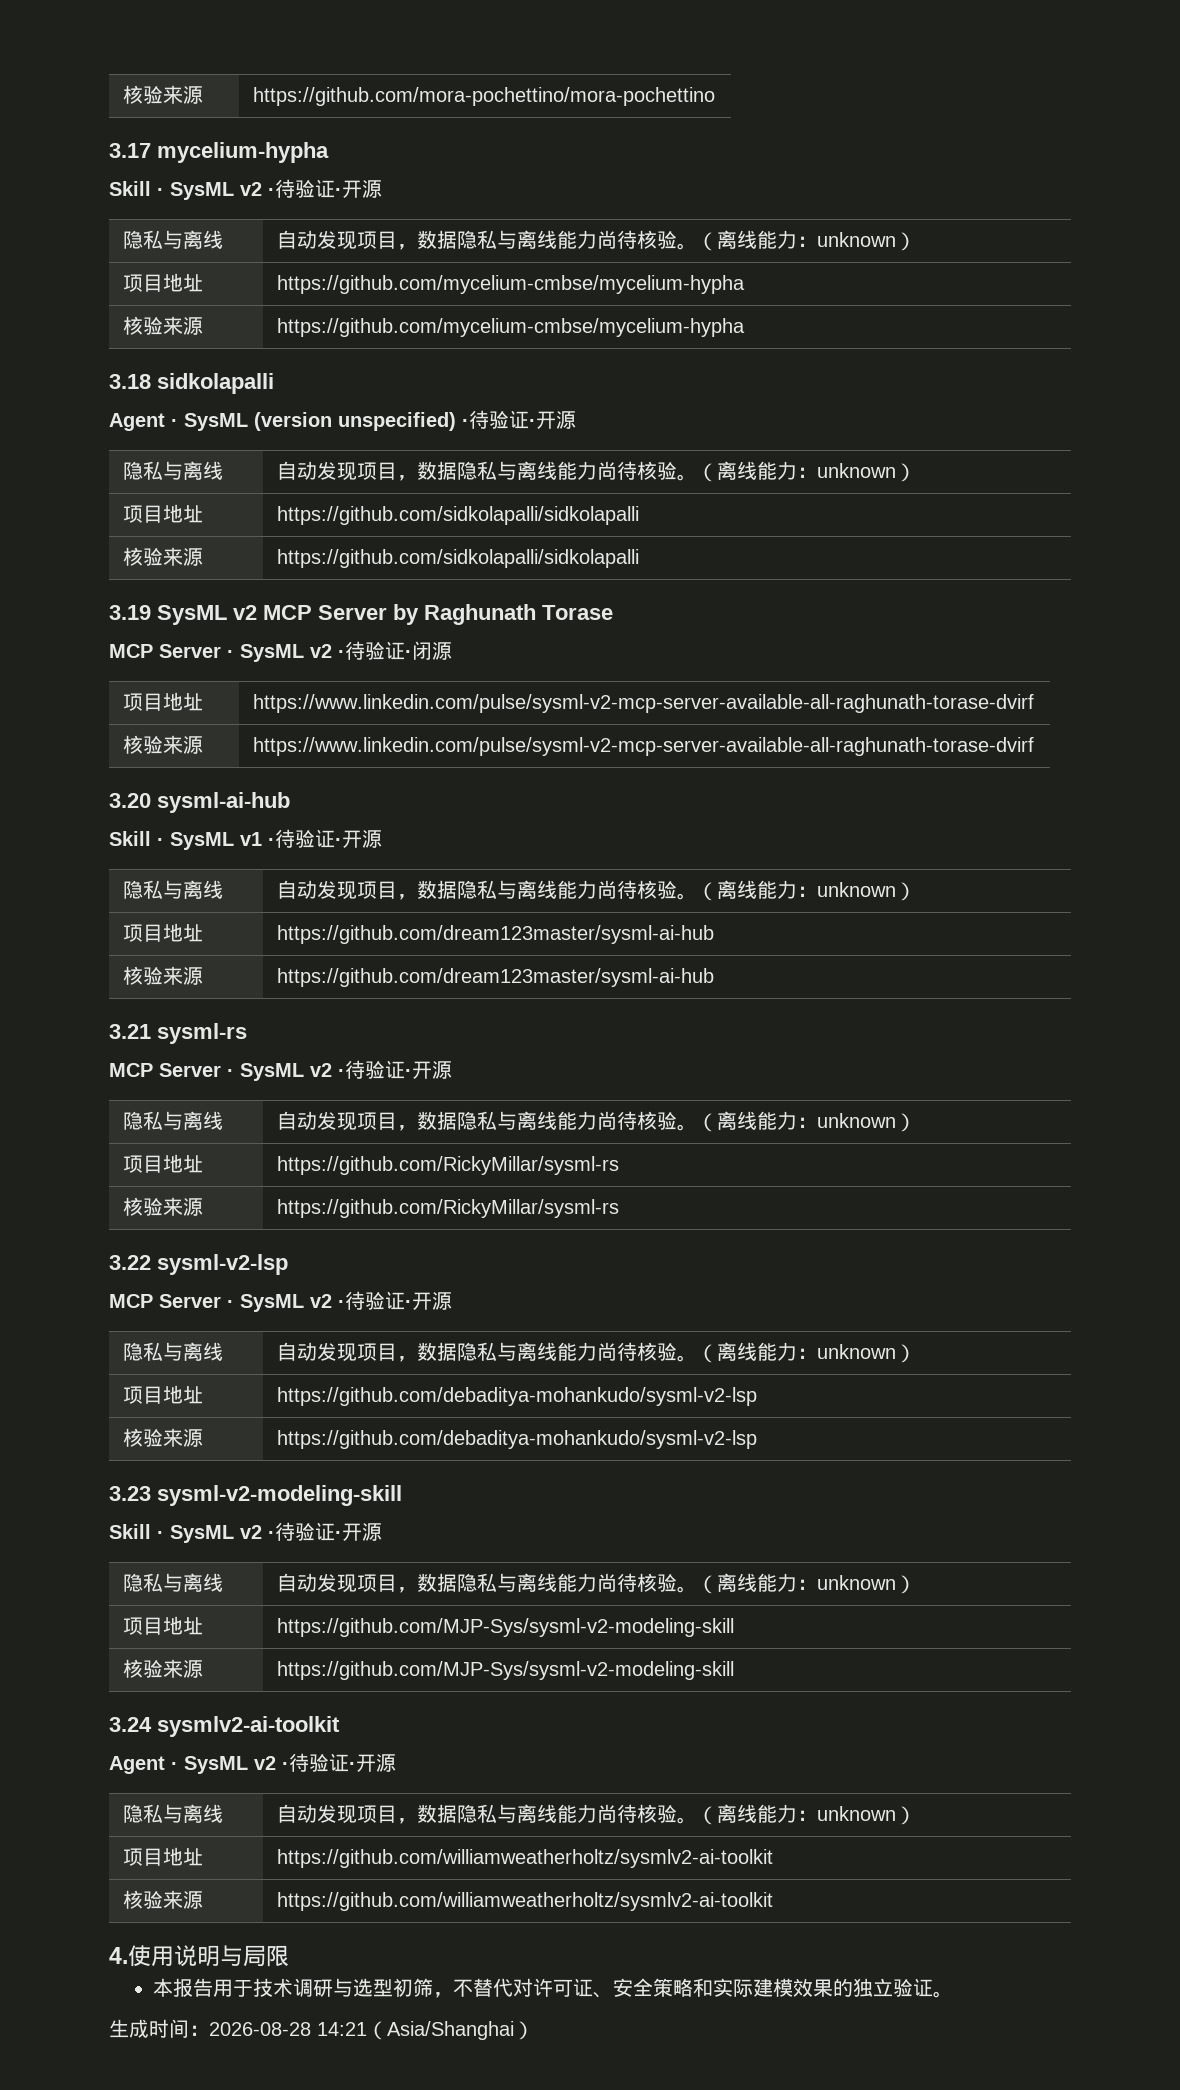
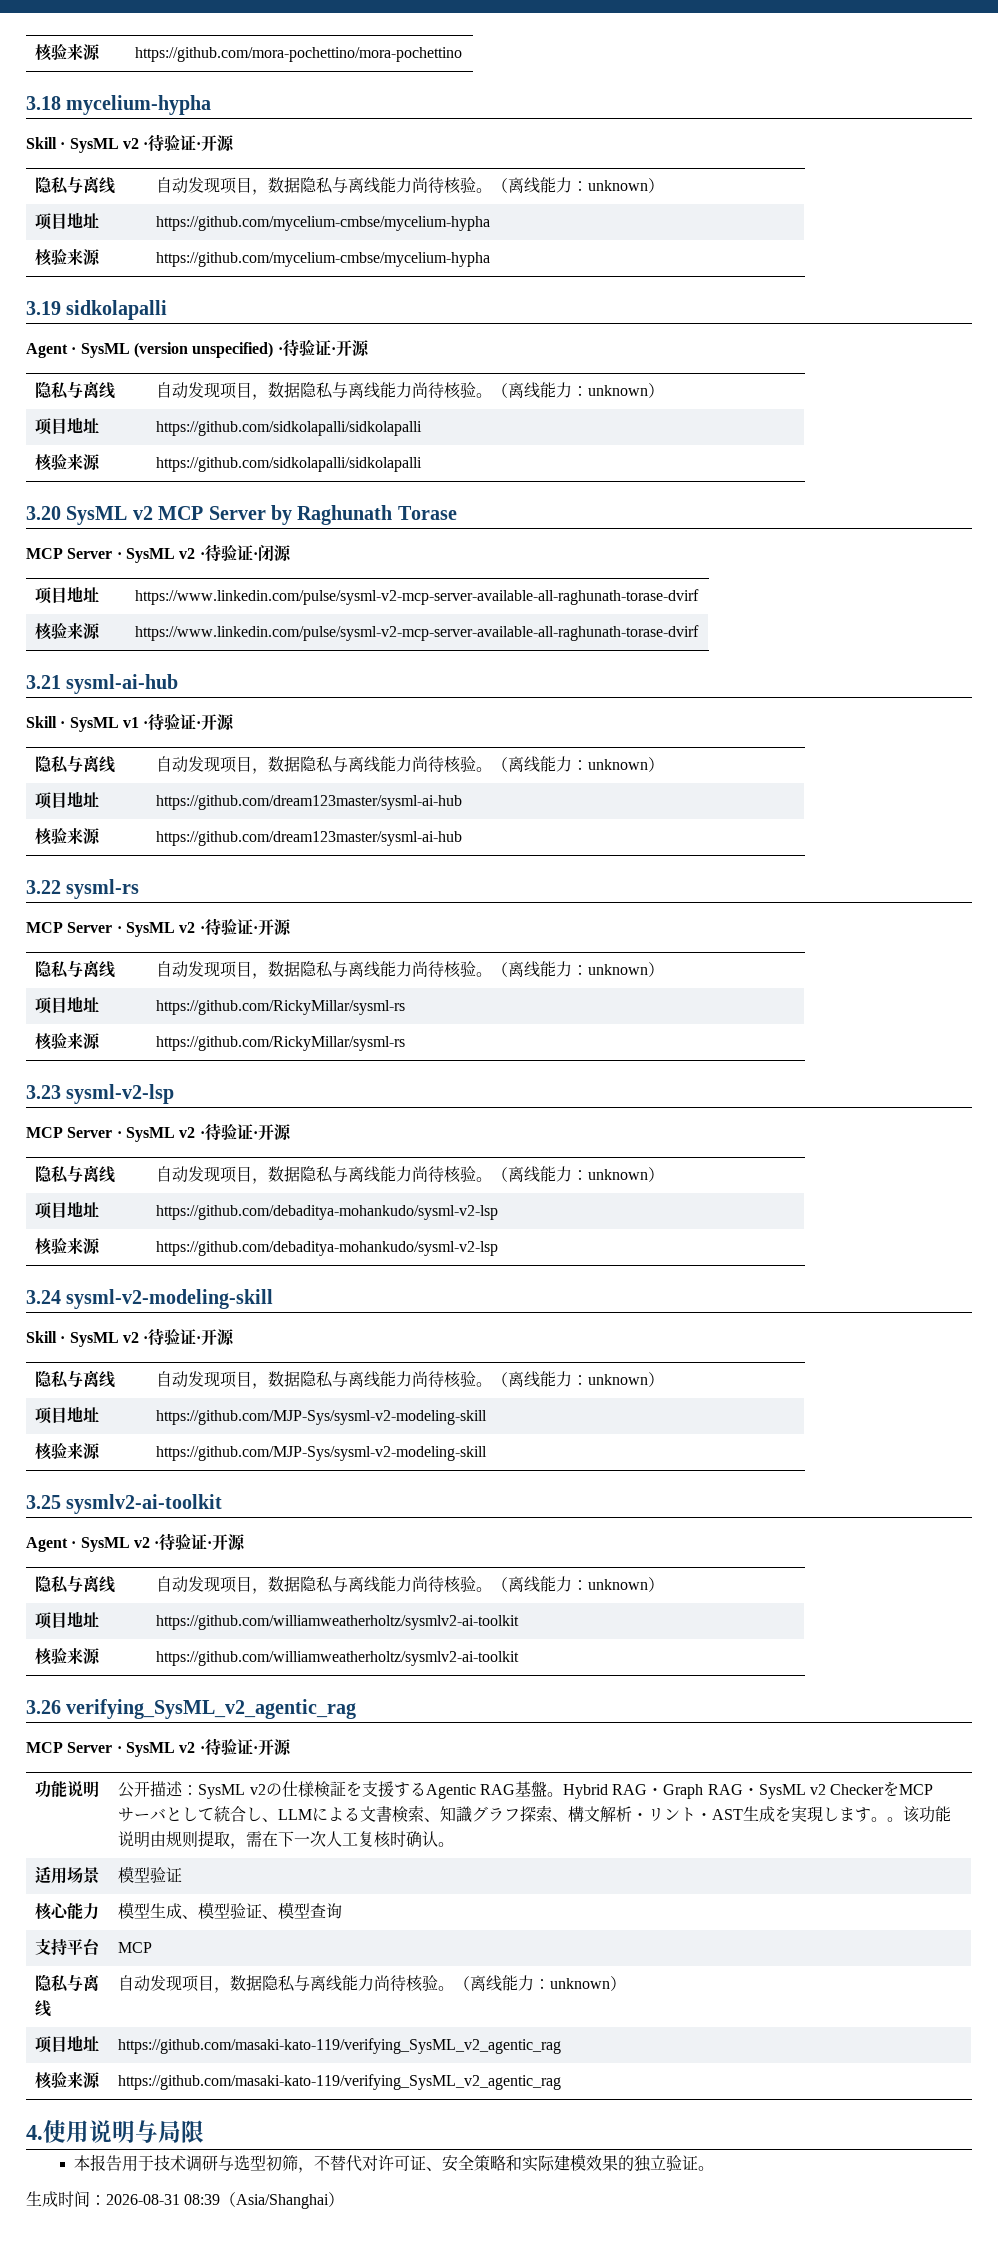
[109,143,151,158] 3.17 -> [26,96,61,110] 3.18
[109,374,151,389] 3.18 -> [26,301,61,315] 3.19
[109,605,151,620] 3.19 -> [26,506,61,520] 3.20
[109,793,151,808] 3.20 -> [26,675,61,689] 3.21
[109,1024,151,1039] 3.21 -> [26,880,61,894] 3.22
[109,1255,151,1270] 3.22 -> [26,1085,61,1099] 3.23
[109,1486,151,1501] 3.23 -> [26,1290,61,1304] 3.24
[109,1717,152,1732] 3.24 -> [26,1495,61,1509] 3.25
(774, 1901) none -> [26,1699,357,1719] [26,1738,292,1757] [35,1780,100,1797] [118,1781,934,1799] [118,1805,952,1823] [118,1830,455,1849] [35,1866,101,1884] [118,1866,183,1883] [35,1903,100,1920] [118,1902,343,1919] [35,1938,101,1956] [118,1942,153,1953] [35,1974,100,1993] [35,2000,52,2017] [118,1975,627,1993] [35,2035,100,2053] [118,2038,562,2054] [35,2072,102,2089] [118,2074,562,2090] // 3.26 verifying_SysML_v2_agentic_rag // MCP Server · SysML v2 ·待验证·开源 // 功能说明 | 公开描述：SysML v2の仕様検証を支援するAgentic RAG基盤。Hybrid RAG・Graph RAG・SysML v2 CheckerをMCPサーバとして統合し、LLMによる文書検索、知識グラフ探索、構文解析・リント・AST生成を実現します。。该功能说明由规则提取，需在下一次人工复核时确认。 // 适用场景 | 模型验证 // 核心能力 | 模型生成、模型验证、模型查询 // 支持平台 | MCP // 隐私与离线 | 自动发现项目，数据隐私与离线能力尚待核验。（离线能力：unknown） // 项目地址 | https://github.com/masaki-kato-119/verifying_SysML_v2_agentic_rag // 核验来源 | https://github.com/masaki-kato-119/verifying_SysML_v2_agentic_rag
[209,2022,367,2036] 2026-08-28 14:21 -> [106,2194,221,2205] 2026-08-31 08:39

